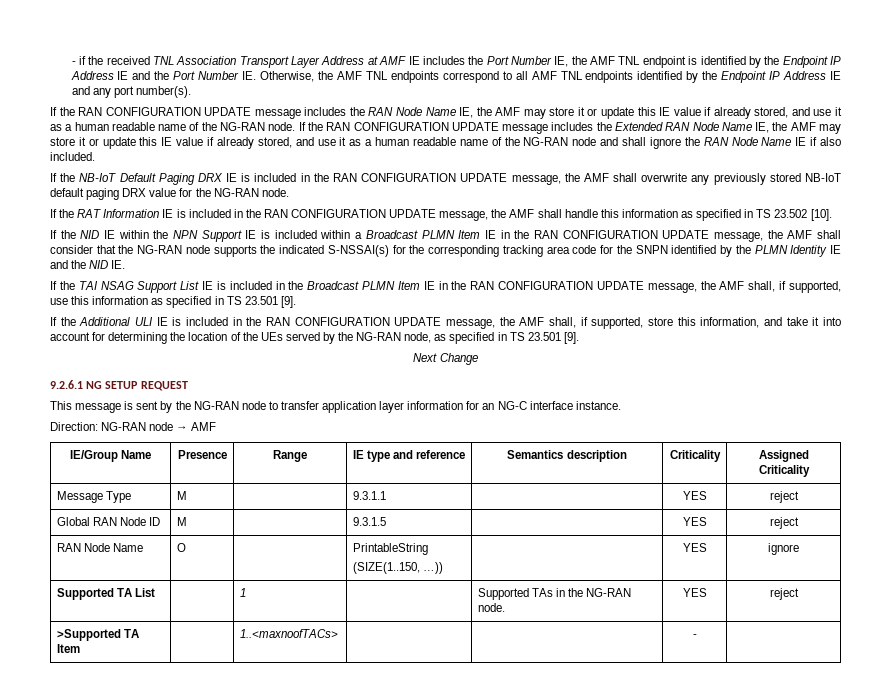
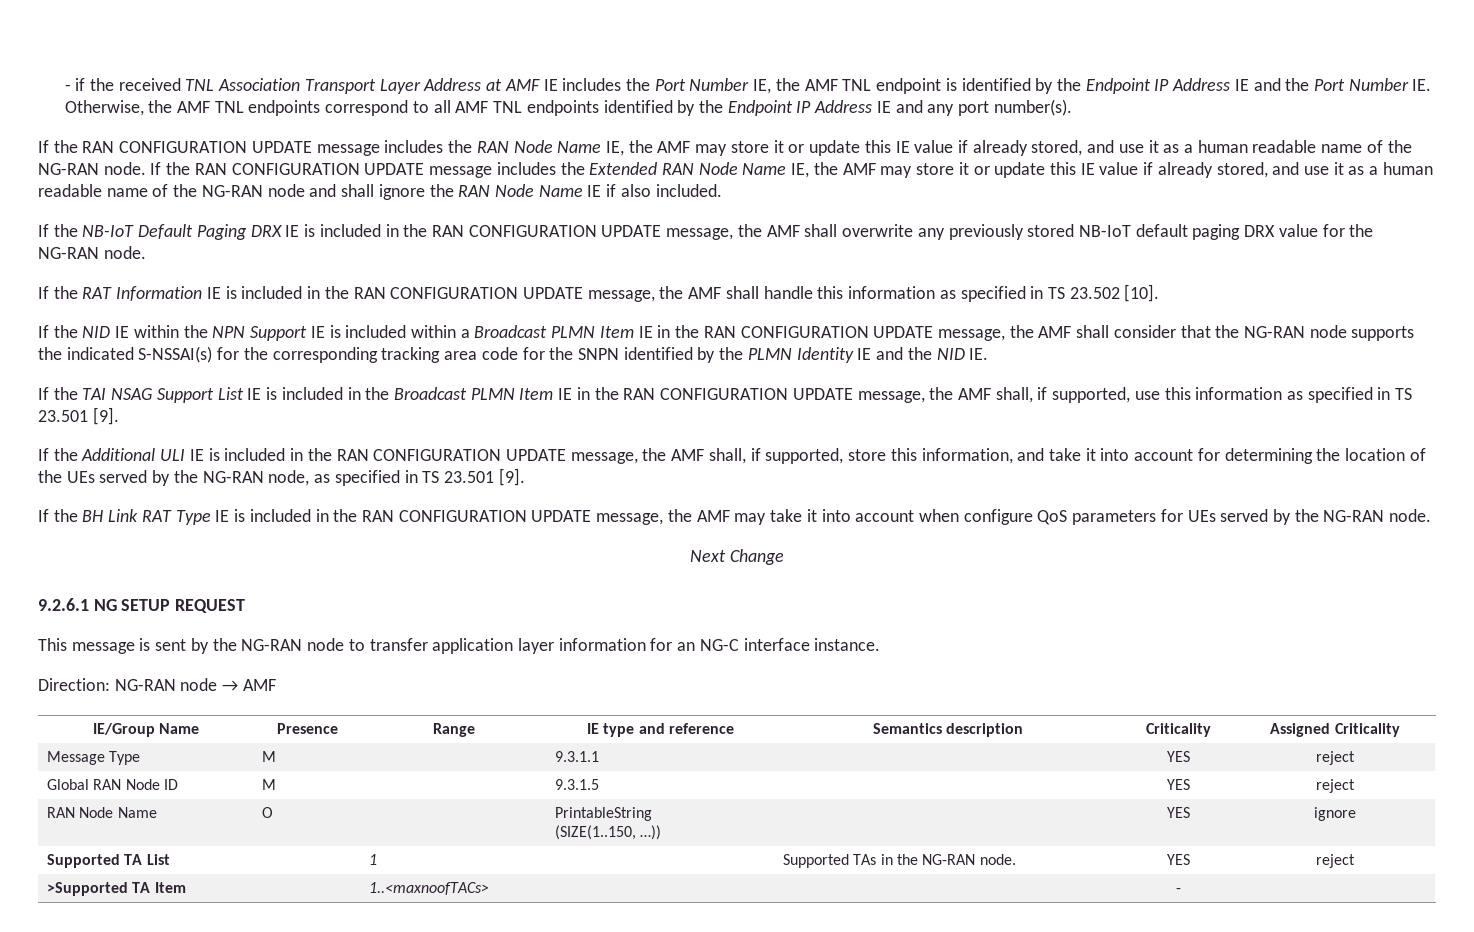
(579, 338) none -> [38,509,1432,525] // If the BH Link RAT Type IE is included in the RAN CONFIGURATION UPDATE message, the AMF may take it into account when configure QoS parameters for UEs served by the NG-RAN node.

